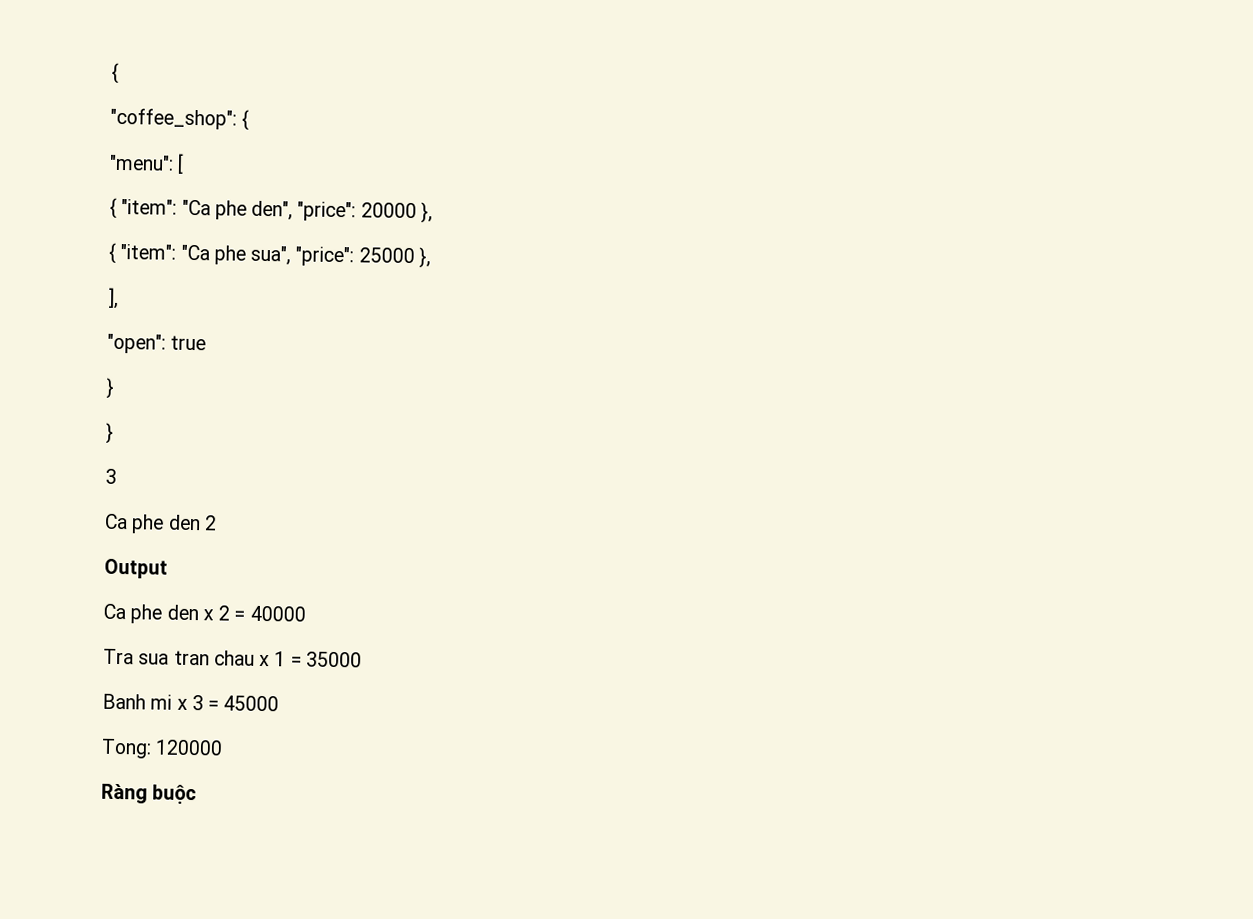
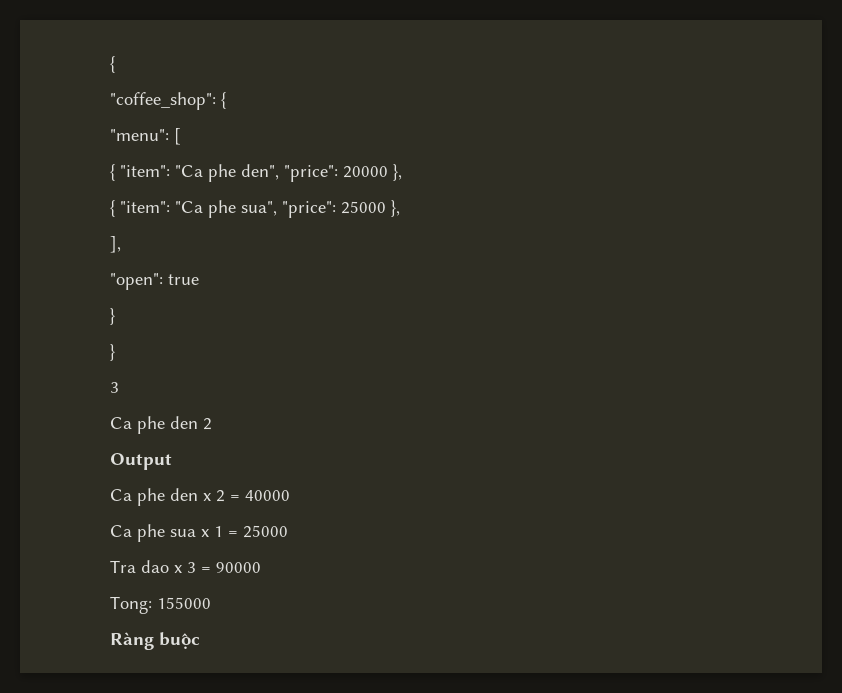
[103,648,362,668] [102,693,173,710] Tra sua tran chau x 1 = 35000 // Banh mi -> [110,524,288,542] [110,560,169,573] Ca phe sua x 1 = 25000 // Tra dao
[223,695,280,712] 45000 -> [216,562,261,573] 90000
[155,739,224,756] 120000 -> [157,597,211,609] 155000

